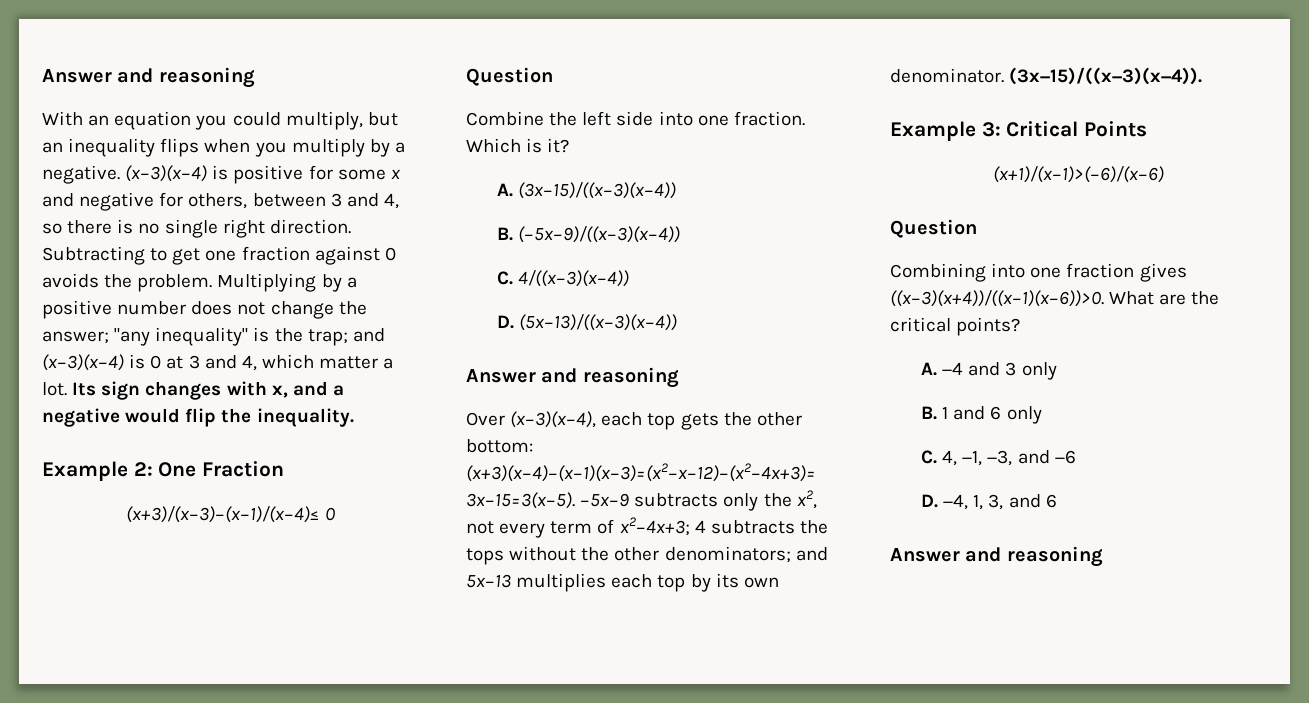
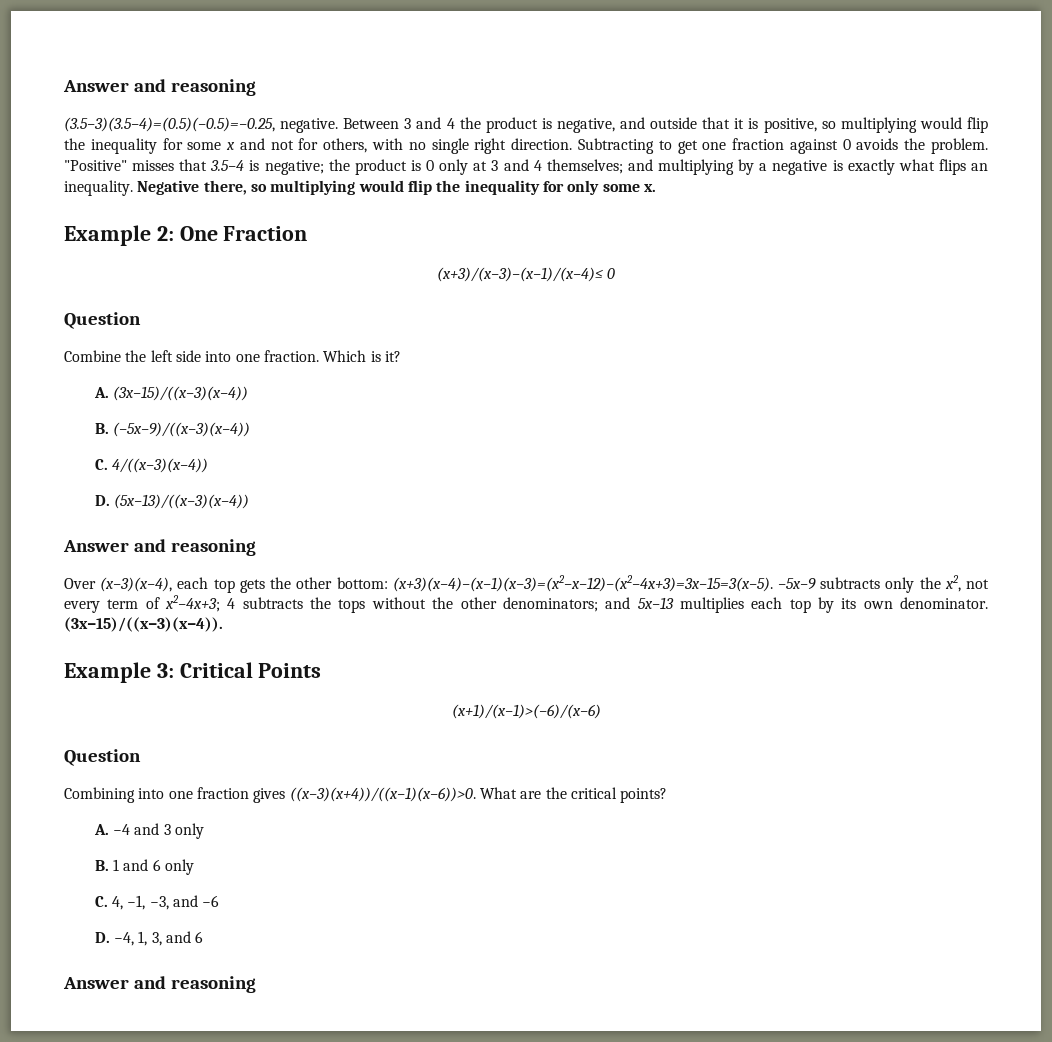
[42,67,255,88] [42,111,398,130] [42,138,405,157] [42,165,304,184] Answer and reasoning // With an equation you could multiply, but an inequality flips when you multiply by a negative. (x−3)(x−4) is positive -> [63,79,256,96] [64,117,988,133] [64,138,157,154] Answer and reasoning // (3.5−3)(3.5−4)=(0.5)(−0.5)=−0.25, negative. Between 3 and 4 the product is negative, and outside that it is positive, so multiplying would flip the inequality
[79,192,155,211] negative -> [270,140,294,150] not
[252,193,399,209] [42,219,134,234] between 3 and 4, so there is -> [372,138,404,150] with
[217,273,357,292] [42,300,367,319] [42,327,385,346] [42,354,124,371] Multiplying by a positive number does not change the answer; "any inequality" is the trap; and (x−3)(x−4) -> [64,159,407,175] "Positive" misses that 3.5−4 is negative; the product
(162, 362) none -> [439,159,469,175] only
[241,354,394,371] [42,381,344,400] [42,408,354,427] 4, which matter a lot. Its sign changes with x, and a negative would flip the inequality. -> [533,159,989,175] [64,180,656,196] 4 themselves; and multiplying by a negative is exactly what flips an inequality. Negative there, so multiplying would flip the inequality for only some x.

